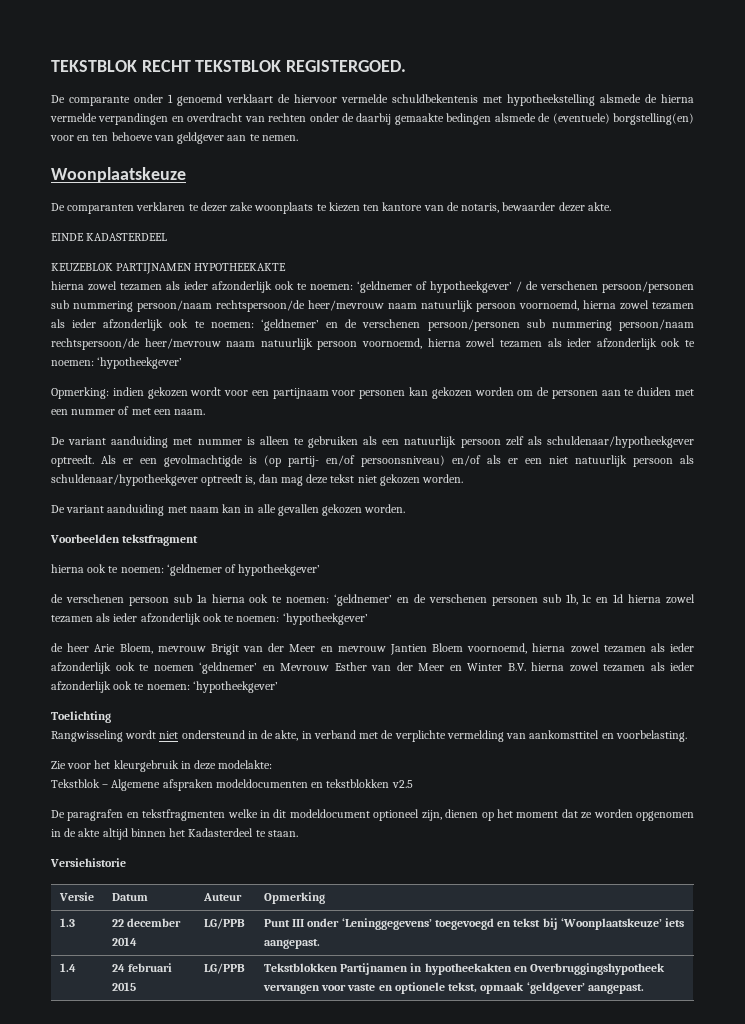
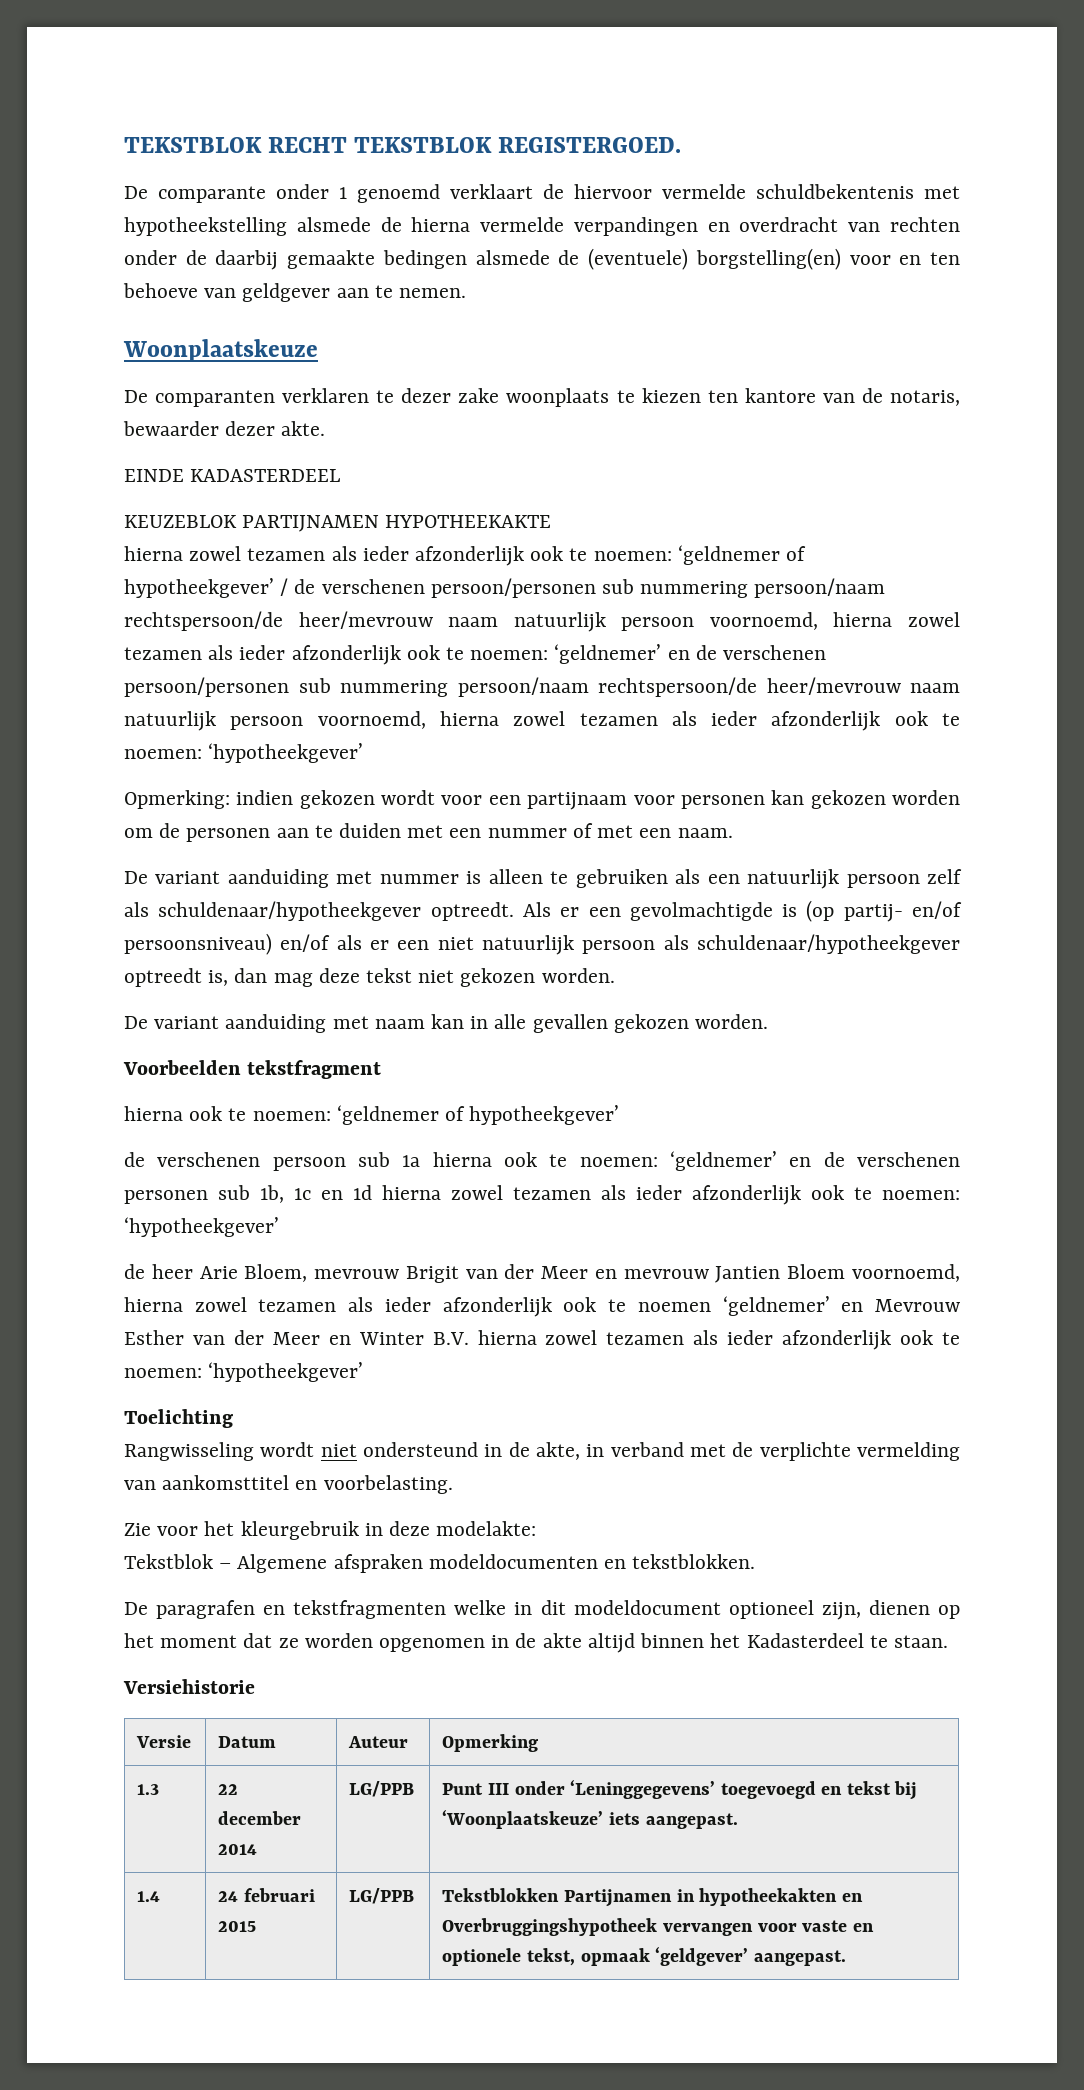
[326,779,413,788] tekstblokken v2.5 -> [632,1554,756,1569] tekstblokken.

